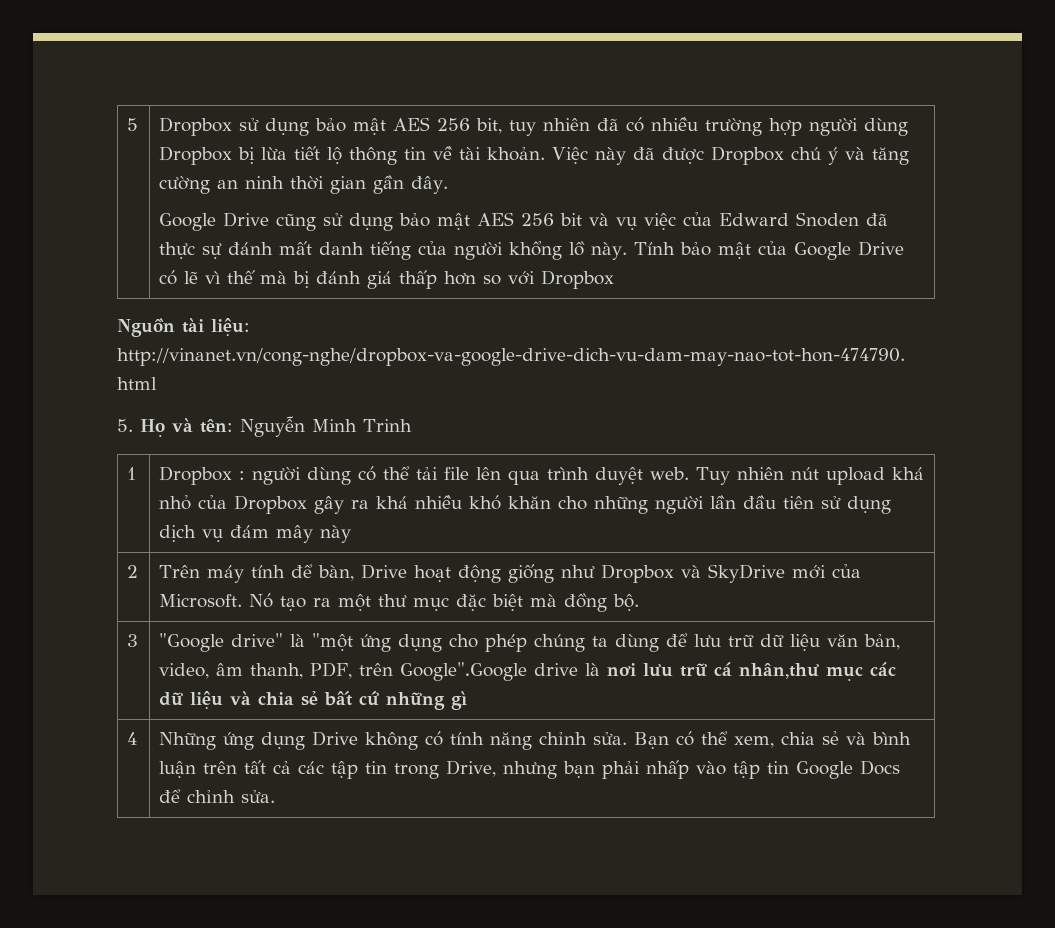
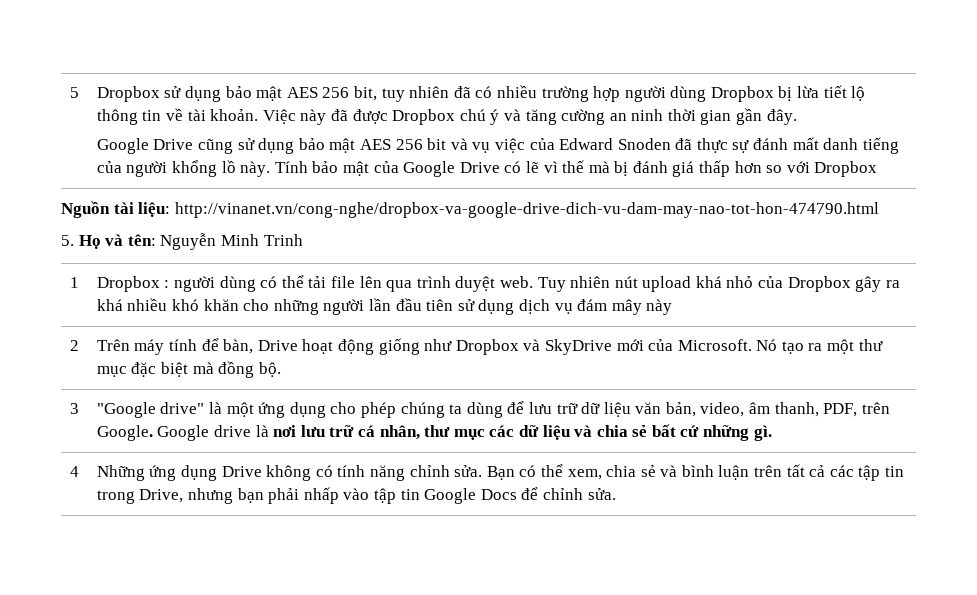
[312,633,354,652] "một -> [226,402,254,417] một
[400,662,528,681] Google".Google -> [96,425,210,441] Google. Google
[739,663,820,679] nhân,thư -> [379,425,451,440] nhân, thư
[451,691,468,710] gì -> [753,425,772,441] gì.

